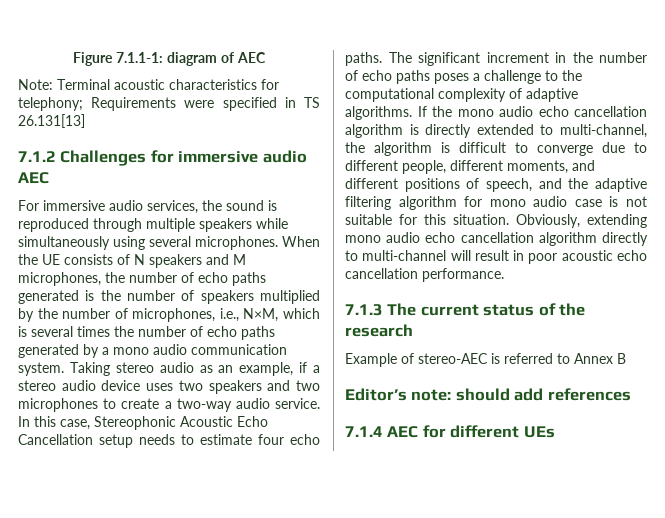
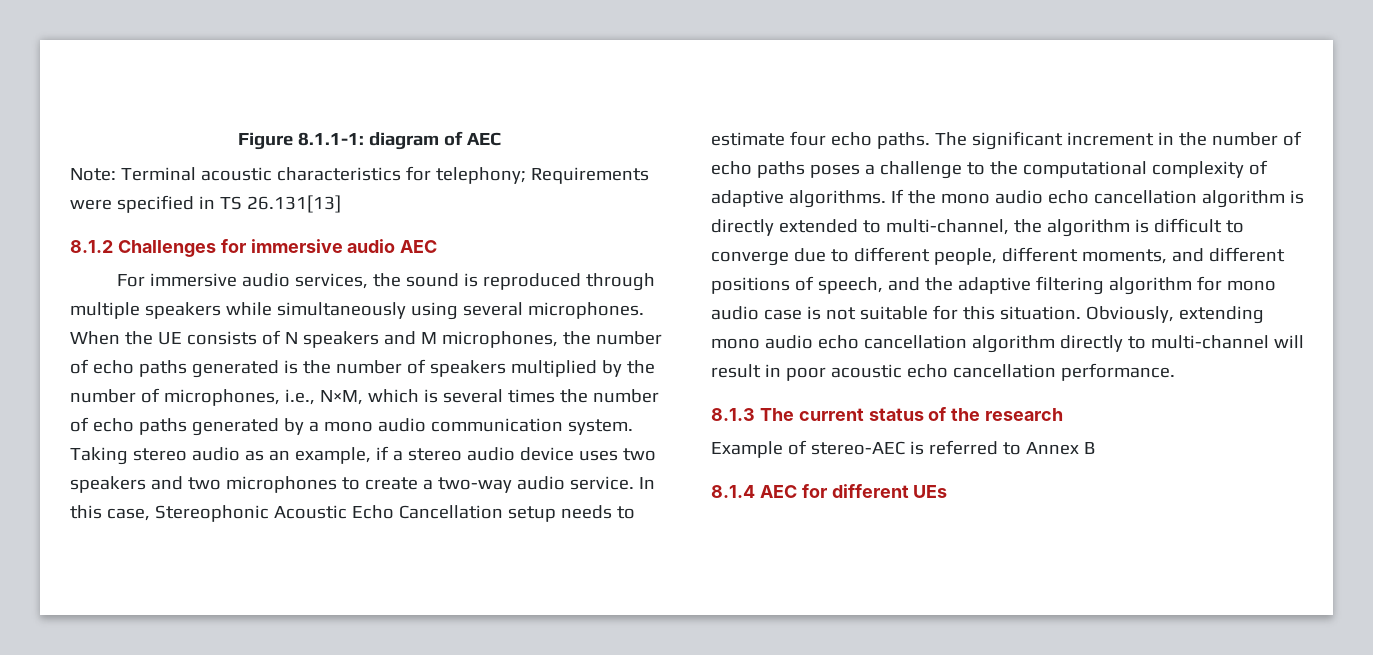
[116,52,163,63] 7.1.1-1: -> [298,132,365,146] 8.1.1-1:
[18,151,56,162] 7.1.2 -> [70,240,113,253] 8.1.2
[345,304,383,316] 7.1.3 -> [711,408,755,421] 8.1.3
[345,388,631,401] [345,426,383,437] Editor’s note: should add references // 7.1.4 -> [711,485,755,498] 8.1.4

